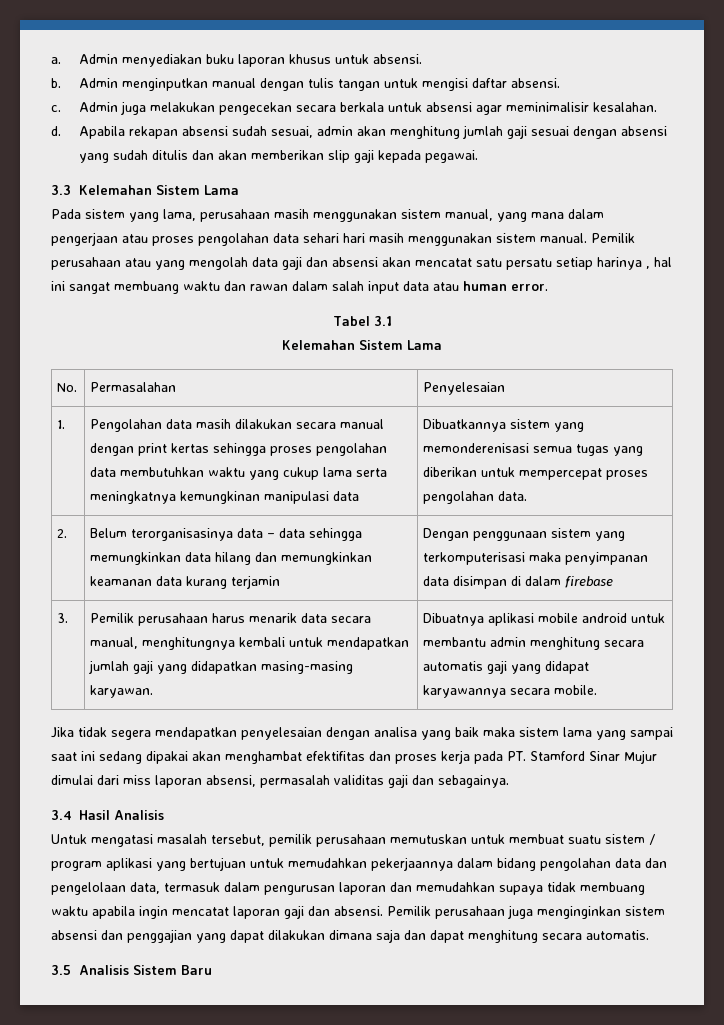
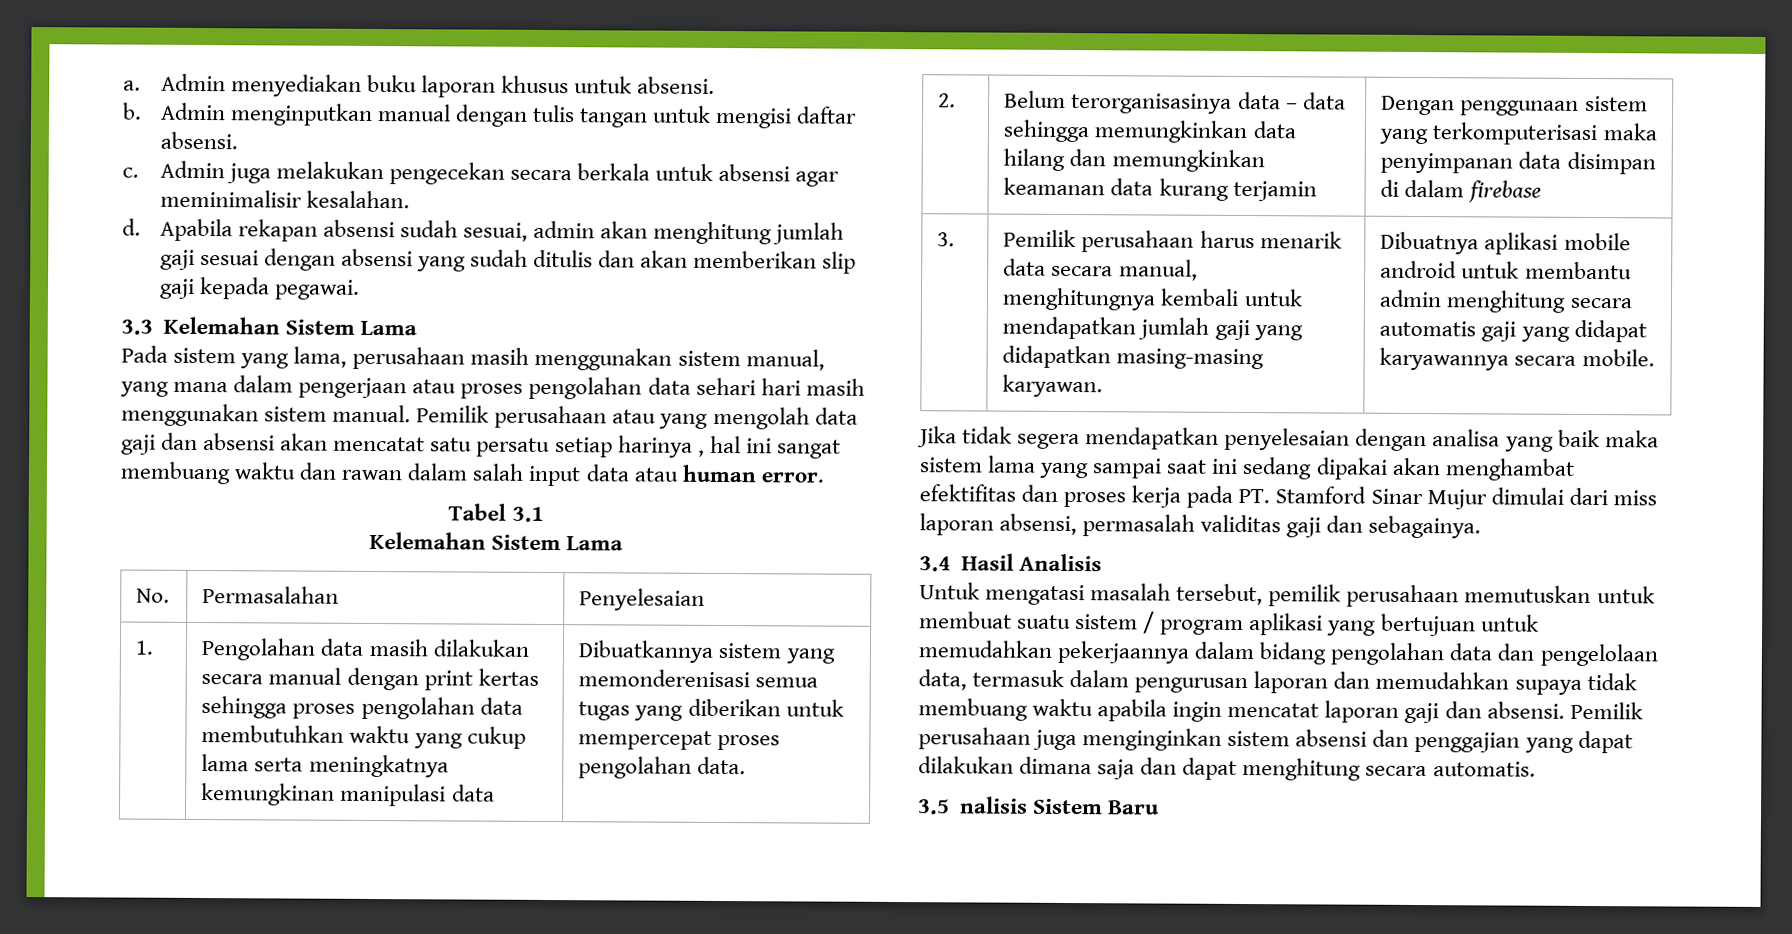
[78,965,129,975] Analisis -> [960,796,1029,814] nalisis

